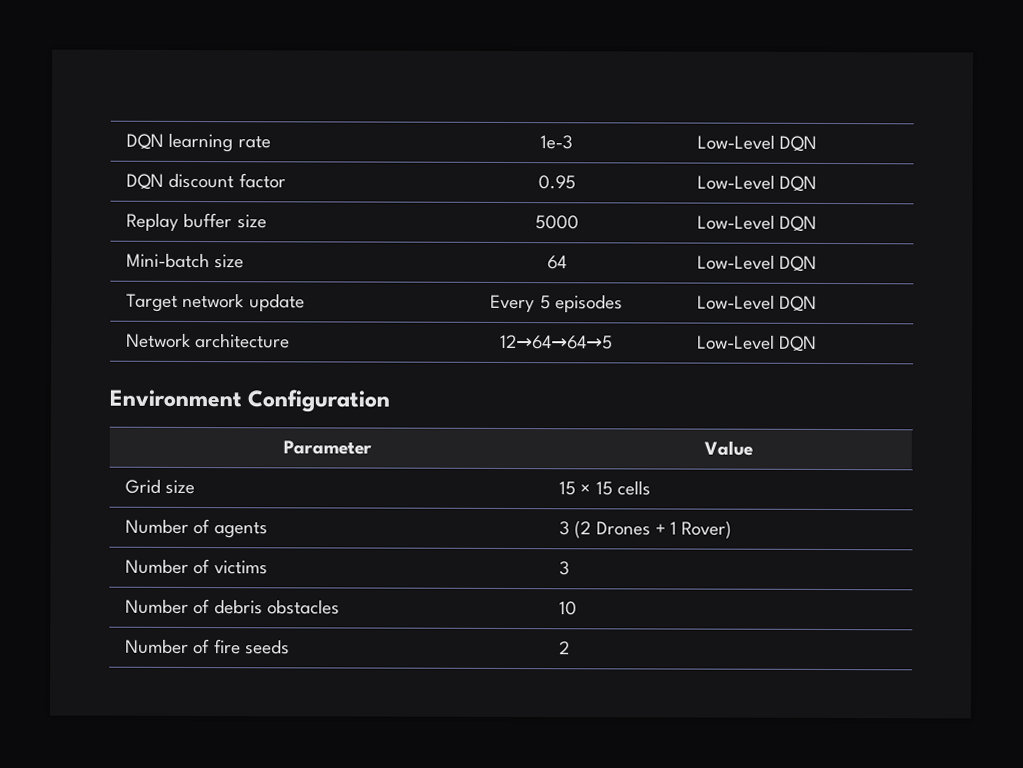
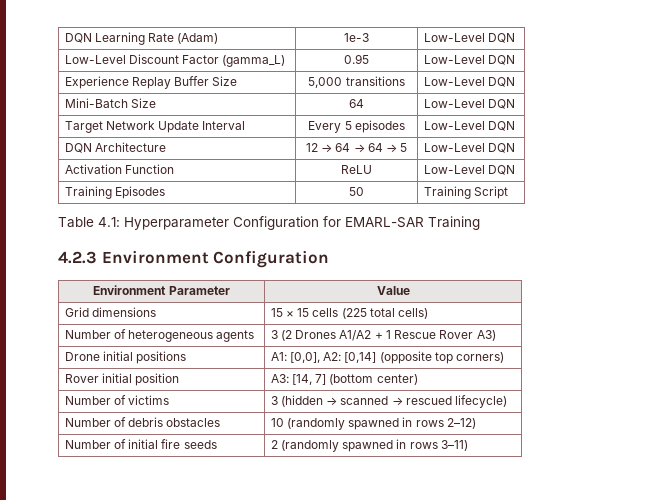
[126,132,271,153] DQN learning rate -> [64,32,219,45] DQN Learning Rate (Adam)
[126,172,286,190] DQN discount factor -> [64,54,286,67] Low-Level Discount Factor (gamma_L)
[126,212,267,231] [534,215,579,230] [697,214,818,232] [126,252,245,269] Replay buffer size | 5000 | Low-Level DQN // Mini-batch size -> [64,76,238,89] [308,76,405,88] [423,77,515,87] [64,98,156,108] Experience Replay Buffer Size | 5,000 transitions | Low-Level DQN // Mini-Batch Size
[182,292,305,312] network update -> [105,121,246,133] Network Update Interval
[126,332,291,349] [500,334,613,350] [697,334,818,352] Network architecture | 12→64→64→5 | Low-Level DQN // -> [64,142,166,153] [305,143,408,152] [423,143,515,153] [64,164,174,174] [341,165,372,174] [423,165,515,175] [64,186,165,199] [349,187,364,196] [423,186,508,199] [58,216,480,230] [58,251,97,264] DQN Architecture | 12 → 64 → 64 → 5 | Low-Level DQN // Activation Function | ReLU | Low-Level DQN // Training Episodes | 50 | Training Script // Table 4.1: Hyperparameter Configuration for EMARL-SAR Training // 4.2.3
(391, 401) none -> [93,285,167,295] Environment
[165,479,196,495] size -> [91,307,156,317] dimensions
[125,518,211,535] // Number of -> [341,308,429,319] [64,329,214,342] (225 total cells) // Number of heterogeneous
(651, 528) none -> [339,330,372,341] A1/A2
[680,520,732,539] [125,558,268,575] [559,561,571,576] Rover) // Number of victims | 3 -> [394,330,496,341] [64,351,187,364] [270,351,505,364] [64,373,180,386] [270,374,418,385] [64,395,170,405] [270,395,508,408] Rescue Rover A3) // Drone initial positions | A1: [0,0], A2: [0,14] (opposite top corners) // Rover initial position | A3: [14, 7] (bottom center) // Number of victims | 3 (hidden → scanned → rescued lifecycle)
[125,638,211,655] // Number of -> [286,417,476,430] [64,439,159,449] (randomly spawned in rows 2–12) // Number of initial
(571, 648) none -> [280,439,468,452] (randomly spawned in rows 3–11)

